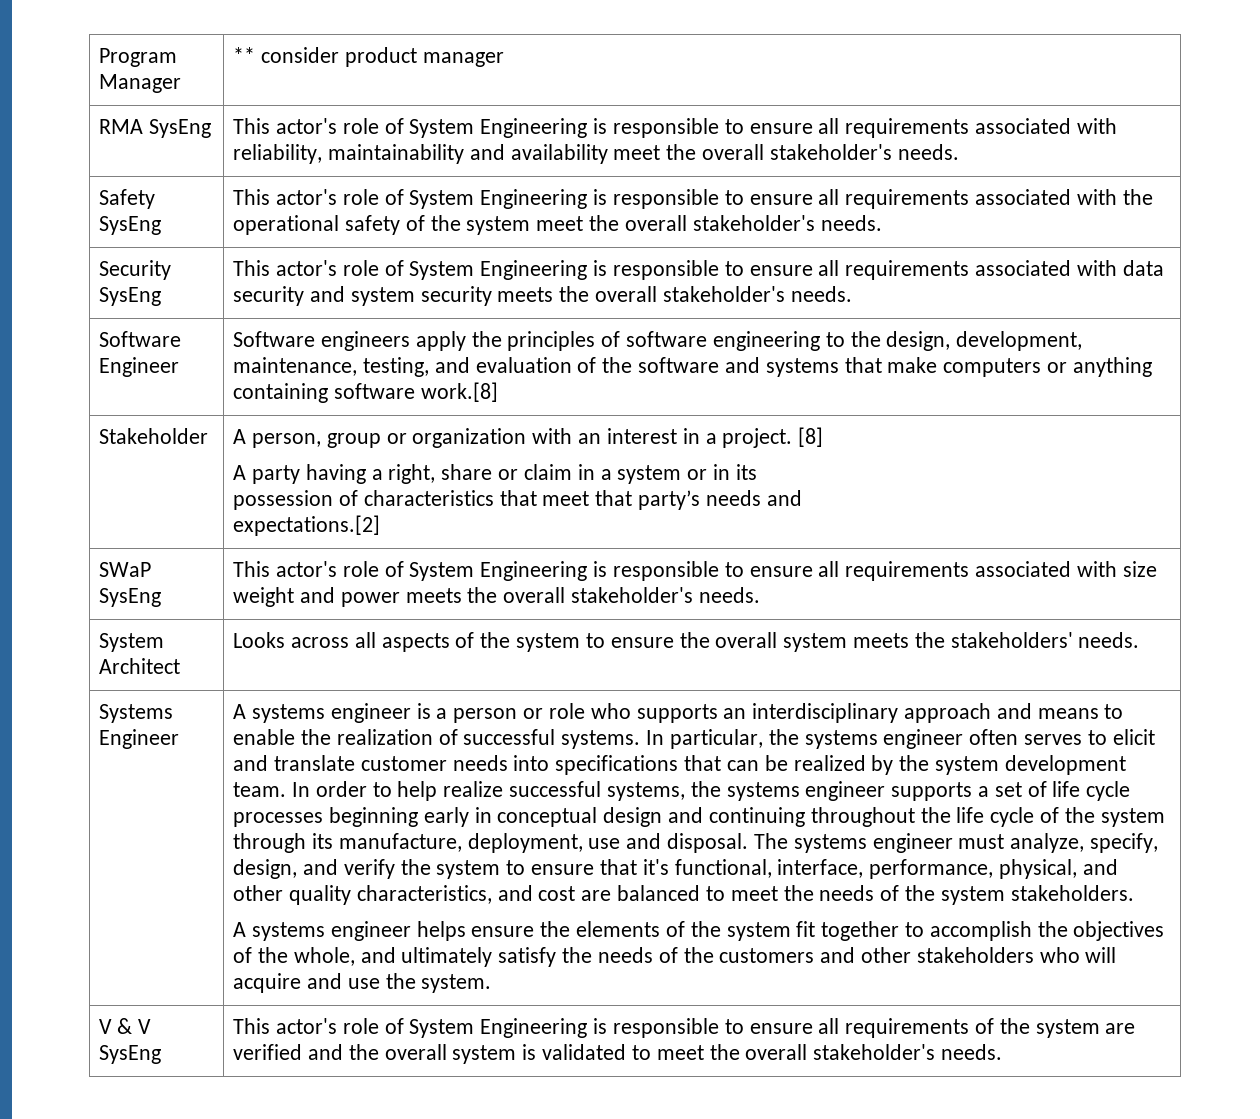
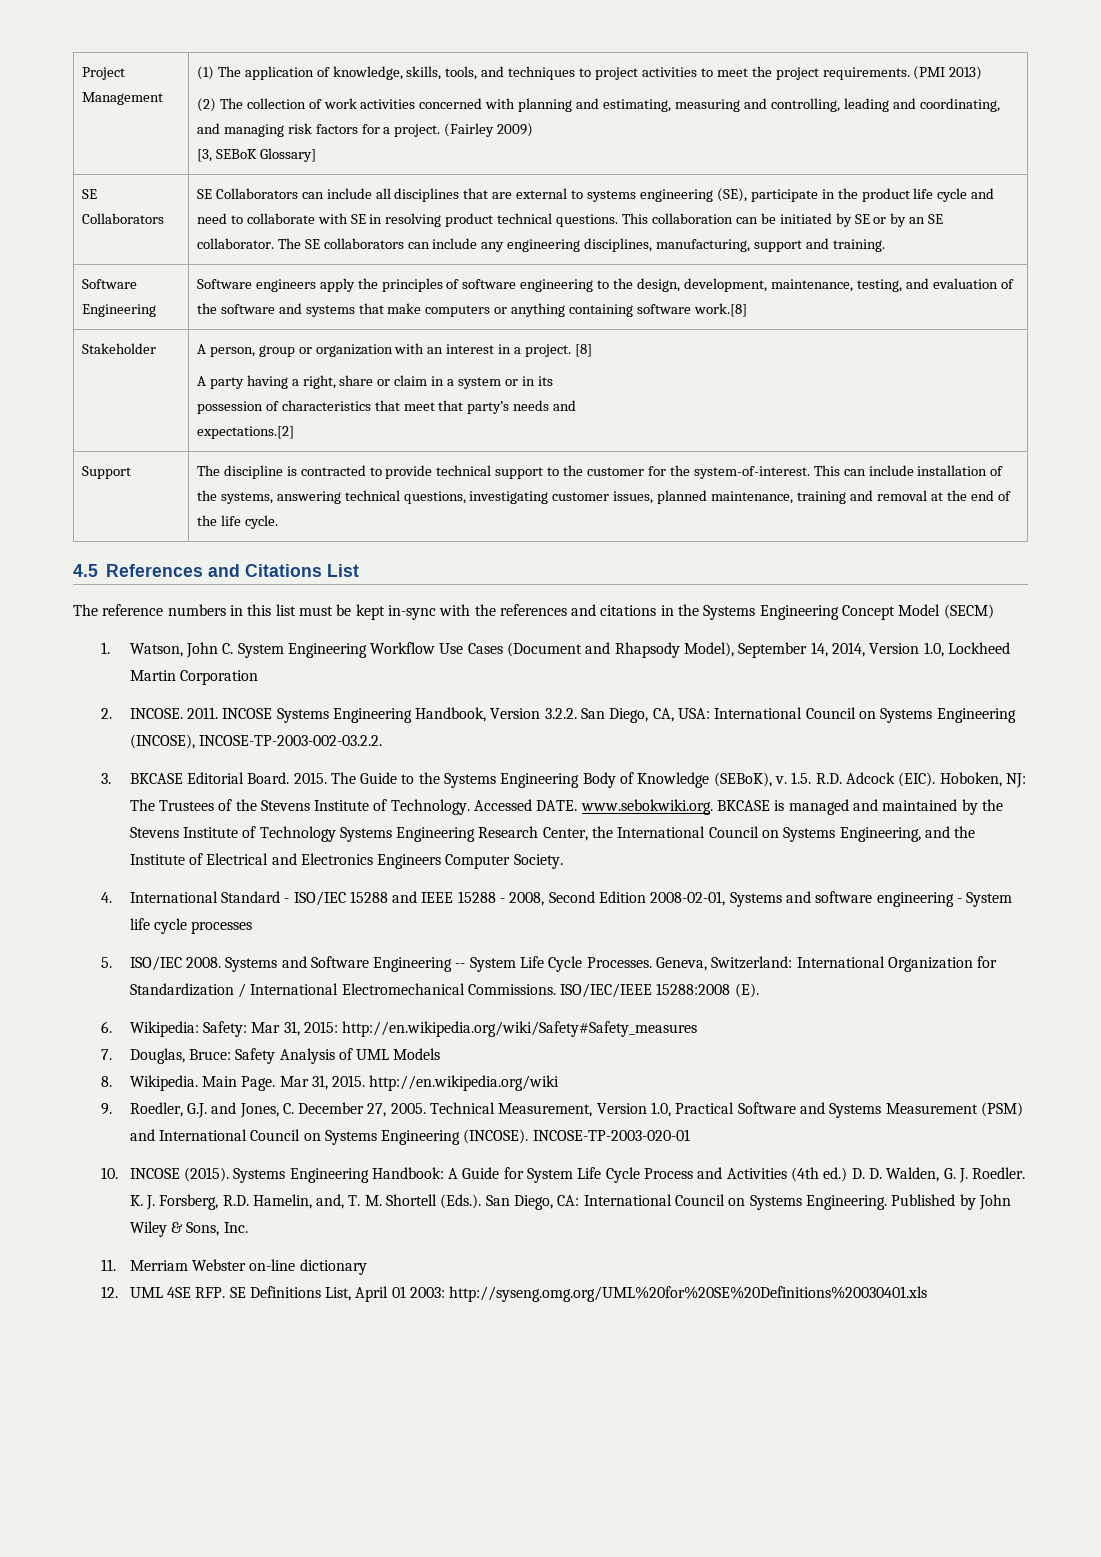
[99,48,178,67] [99,74,182,93] [233,47,504,67] [99,119,212,138] [233,118,1117,138] [233,144,959,164] [99,189,156,209] [99,216,162,235] [233,189,1153,209] [233,215,882,235] [99,260,172,280] [99,287,162,306] [233,260,1164,280] [233,286,852,306] [99,331,182,347] [99,357,180,377] Program Manager | ** consider product manager // RMA SysEng | This actor's role of System Engineering is responsible to ensure all requirements associated with reliability, maintainability and availability meet the overall stakeholder's needs. // Safety SysEng | This actor's role of System Engineering is responsible to ensure all requirements associated with the operational safety of the system meet the overall stakeholder's needs. // Security SysEng | This actor's role of System Engineering is responsible to ensure all requirements associated with data security and system security meets the overall stakeholder's needs. // Software Engineer -> [81,67,125,80] [81,92,163,105] [196,66,983,80] [196,98,1000,112] [196,123,534,137] [196,148,316,162] [81,189,97,199] [81,213,164,224] [196,188,995,202] [196,213,944,227] [196,238,885,252] [81,279,137,289] [81,304,156,317] Project Management | (1) The application of knowledge, skills, tools, and techniques to project activities to meet the project requirements. (PMI 2013) // (2) The collection of work activities concerned with planning and estimating, measuring and controlling, leading and coordinating, and managing risk factors for a project. (Fairley 2009) // [3, SEBoK Glossary] // SE Collaborators | SE Collaborators can include all disciplines that are external to systems engineering (SE), participate in the product life cycle and need to collaborate with SE in resolving product technical questions. This collaboration can be initiated by SE or by an SE collaborator. The SE collaborators can include any engineering disciplines, manufacturing, support and training. // Software Engineering
[99,562,152,577] [99,588,162,607] [233,561,1157,581] [233,587,760,607] [99,633,165,652] [99,658,181,674] [233,632,1140,652] [99,704,174,723] [99,729,180,749] [233,703,1124,723] [233,729,1155,749] [233,755,1126,775] [233,781,1131,801] [233,807,1165,827] [233,833,1158,853] [233,859,1118,879] [233,885,1134,905] [233,921,1165,941] [233,947,1117,967] [233,973,492,993] [99,1018,151,1034] [99,1045,162,1064] [233,1018,1136,1038] [233,1044,1002,1064] SWaP SysEng | This actor's role of System Engineering is responsible to ensure all requirements associated with size weight and power meets the overall stakeholder's needs. // System Architect | Looks across all aspects of the system to ensure the overall system meets the stakeholders' needs. // Systems Engineer | A systems engineer is a person or role who supports an interdisciplinary approach and means to enable the realization of successful systems. In particular, the systems engineer often serves to elicit and translate customer needs into specifications that can be realized by the system development team. In order to help realize successful systems, the systems engineer supports a set of life cycle processes beginning early in conceptual design and continuing throughout the life cycle of the system through its manufacture, deployment, use and disposal. The systems engineer must analyze, specify, design, and verify the system to ensure that it's functional, interface, performance, physical, and other quality characteristics, and cost are balanced to meet the needs of the system stakeholders. // A systems engineer helps ensure the elements of the system fit together to accomplish the objectives of the whole, and ultimately satisfy the needs of the customers and other stakeholders who will acquire and use the system. // V & V SysEng | This actor's role of System Engineering is responsible to ensure all requirements of the system are verified and the overall system is validated to meet the overall stakeholder's needs. -> [81,466,131,479] [196,465,1004,479] [196,490,1011,504] [196,515,278,529] [73,564,359,577] [73,604,994,620] [101,642,1011,658] [129,670,258,685] [101,707,1016,723] [129,734,382,749] [101,772,1026,788] [129,799,1004,815] [129,826,976,842] [129,853,563,869] [101,891,1013,907] [129,918,253,934] [101,956,998,972] [129,983,759,998] [101,1021,698,1037] [101,1048,441,1064] [101,1075,560,1091] [101,1102,1024,1118] [129,1129,690,1145] [101,1167,1026,1183] [129,1194,1011,1210] [129,1221,248,1237] [101,1259,367,1275] [101,1286,928,1302] Support | The discipline is contracted to provide technical support to the customer for the system-of-interest. This can include installation of the systems, answering technical questions, investigating customer issues, planned maintenance, training and removal at the end of the life cycle. // 4.5 References and Citations List // The reference numbers in this list must be kept in-sync with the references and citations in the Systems Engineering Concept Model (SECM) // 1. Watson, John C. System Engineering Workflow Use Cases (Document and Rhapsody Model), September 14, 2014, Version 1.0, Lockheed Martin Corporation // 2. INCOSE. 2011. INCOSE Systems Engineering Handbook, Version 3.2.2. San Diego, CA, USA: International Council on Systems Engineering (INCOSE), INCOSE-TP-2003-002-03.2.2. // 3. BKCASE Editorial Board. 2015. The Guide to the Systems Engineering Body of Knowledge (SEBoK), v. 1.5. R.D. Adcock (EIC). Hoboken, NJ: The Trustees of the Stevens Institute of Technology. Accessed DATE. www.sebokwiki.org. BKCASE is managed and maintained by the Stevens Institute of Technology Systems Engineering Research Center, the International Council on Systems Engineering, and the Institute of Electrical and Electronics Engineers Computer Society. // 4. International Standard - ISO/IEC 15288 and IEEE 15288 - 2008, Second Edition 2008-02-01, Systems and software engineering - System life cycle processes // 5. ISO/IEC 2008. Systems and Software Engineering -- System Life Cycle Processes. Geneva, Switzerland: International Organization for Standardization / International Electromechanical Commissions. ISO/IEC/IEEE 15288:2008 (E). // 6. Wikipedia: Safety: Mar 31, 2015: http://en.wikipedia.org/wiki/Safety#Safety_measures // 7. Douglas, Bruce: Safety Analysis of UML Models // 8. Wikipedia. Main Page. Mar 31, 2015. http://en.wikipedia.org/wiki // 9. Roedler, G.J. and Jones, C. December 27, 2005. Technical Measurement, Version 1.0, Practical Software and Systems Measurement (PSM) and International Council on Systems Engineering (INCOSE). INCOSE-TP-2003-020-01 // 10. INCOSE (2015). Systems Engineering Handbook: A Guide for System Life Cycle Process and Activities (4th ed.) D. D. Walden, G. J. Roedler. K. J. Forsberg, R.D. Hamelin, and, T. M. Shortell (Eds.). San Diego, CA: International Council on Systems Engineering. Published by John Wiley & Sons, Inc. // 11. Merriam Webster on-line dictionary // 12. UML 4SE RFP. SE Definitions List, April 01 2003: http://syseng.omg.org/UML%20for%20SE%20Definitions%20030401.xls

